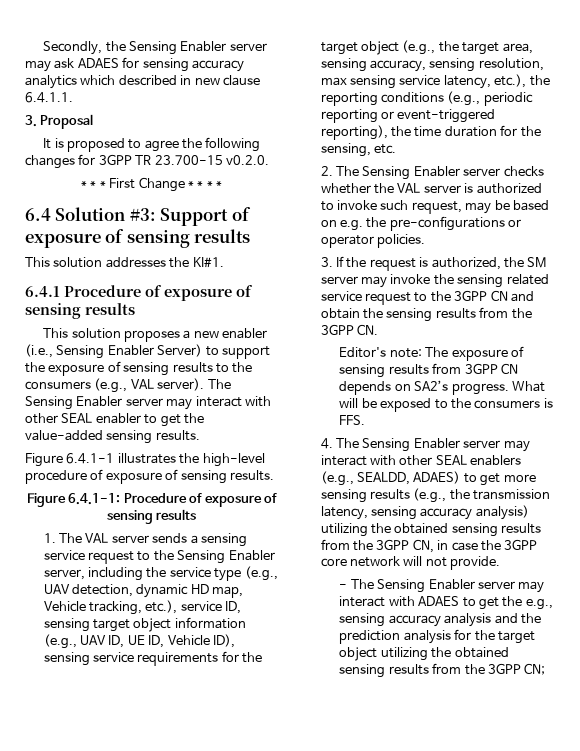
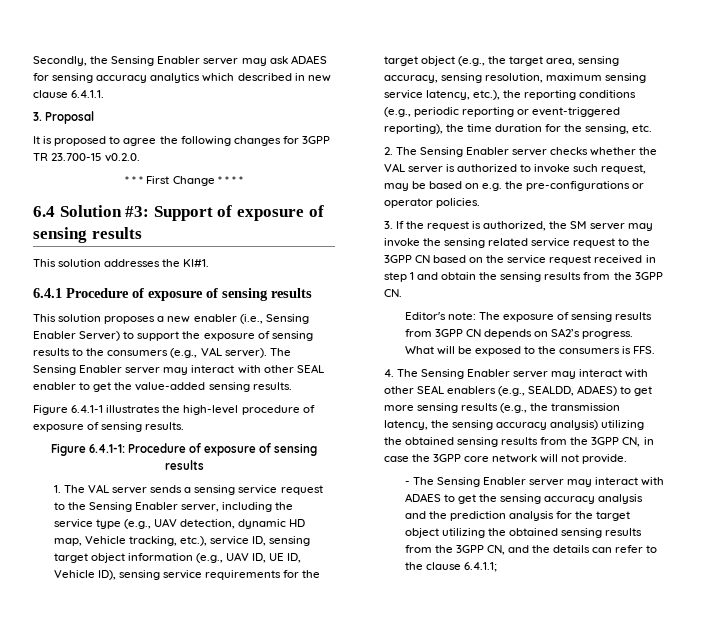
[320,77,347,86] max -> [546,73,603,81] maximum
(508, 295) none -> [432,255,656,265] [383,272,414,282] based on the service request received in step 1
(368, 513) none -> [430,420,449,428] the
[525,599,553,610] e.g., -> (497, 498) none
[524,663,546,675] CN; -> [486,545,658,555] [404,562,497,572] CN, and the details can refer to the clause 6.4.1.1;

